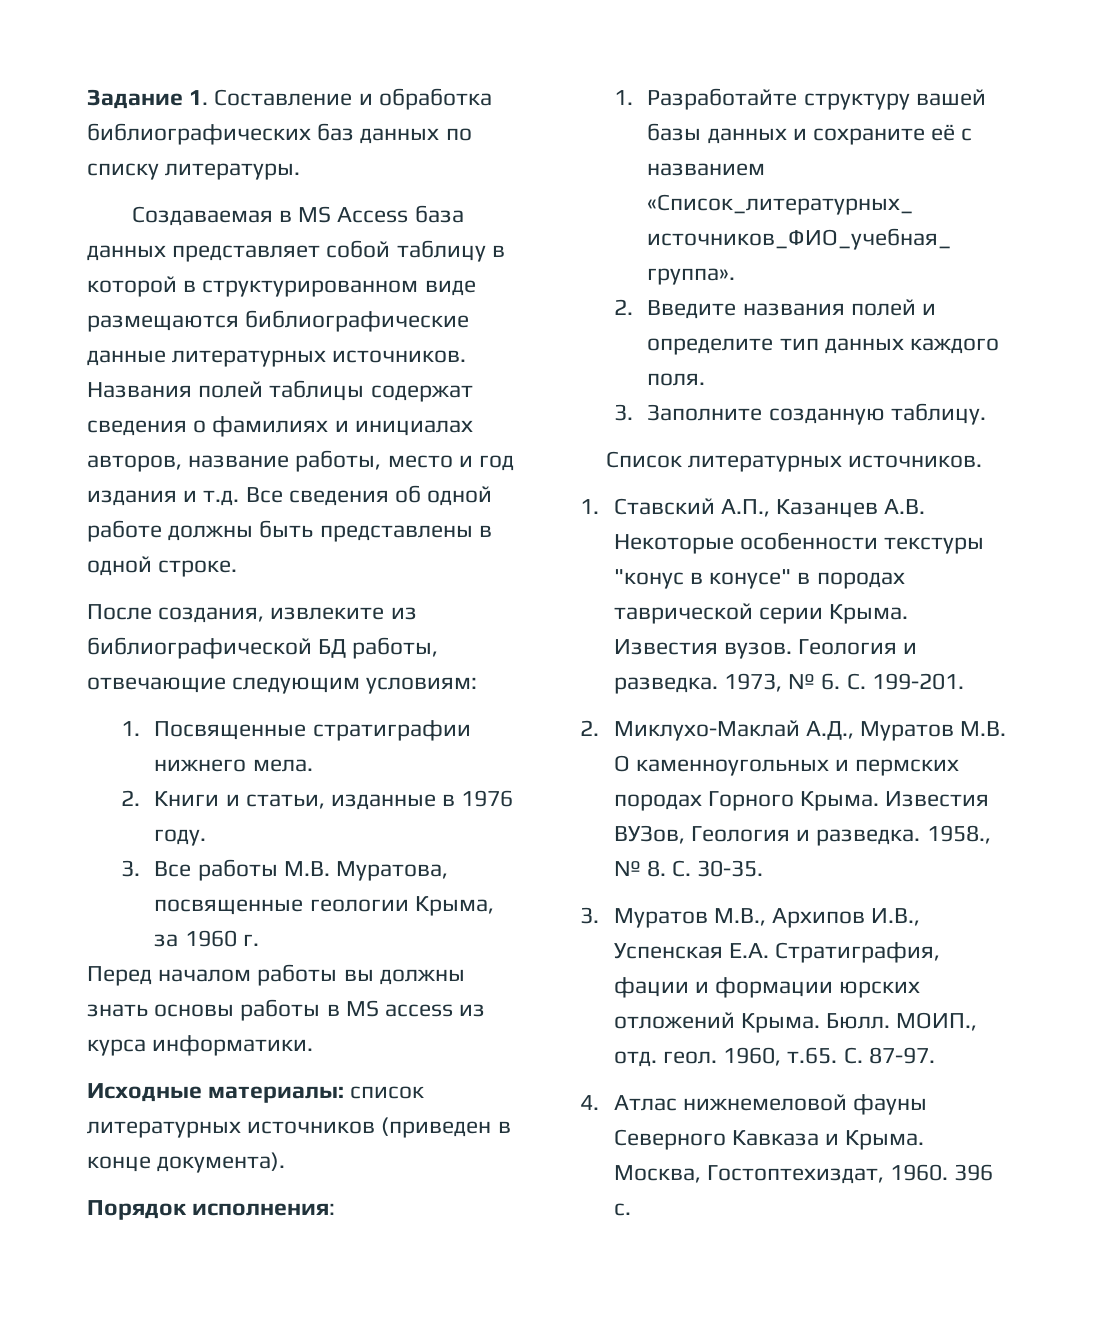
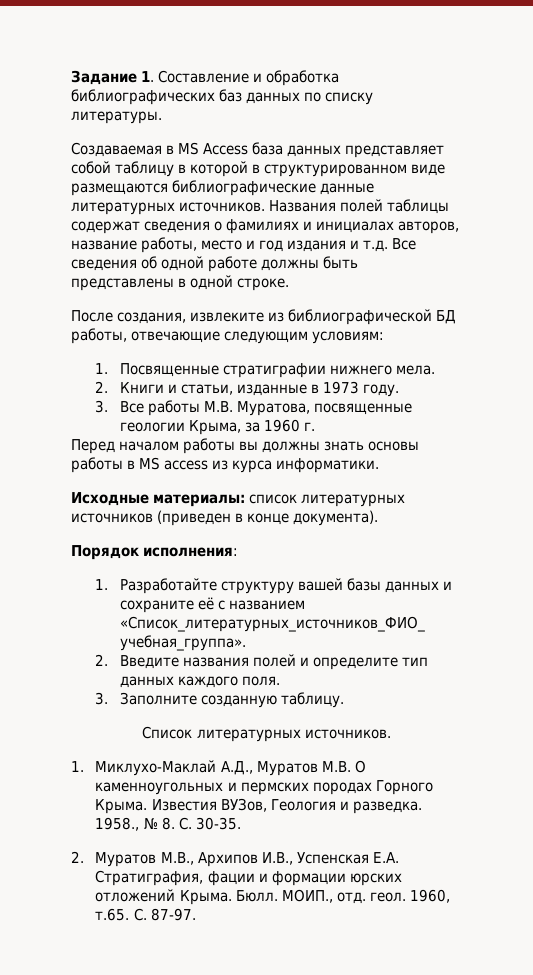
[461,790,514,807] 1976 -> [323,381,360,394] 1973
[613,498,926,518] [613,532,985,554] [613,569,905,589] [613,603,909,624] [613,639,918,659] [613,673,964,694] [580,720,599,736] Ставский А.П., Казанцев А.В. Некоторые особенности текстуры "конус в конусе" в породах таврической серии Крыма. Известия вузов. Геология и разведка. 1973, № 6. С. 199-201. // 2. -> (84, 766) none
[580,907,599,924] 3. -> [71,851,84,863] 2.
[580,1094,928,1115] [613,1129,925,1150] [613,1164,994,1184] [613,1203,631,1216] // 4. Атлас нижнемеловой фауны Северного Кавказа и Крыма. Москва, Гостоптехиздат, 1960. 396 с. -> (196, 914) none

